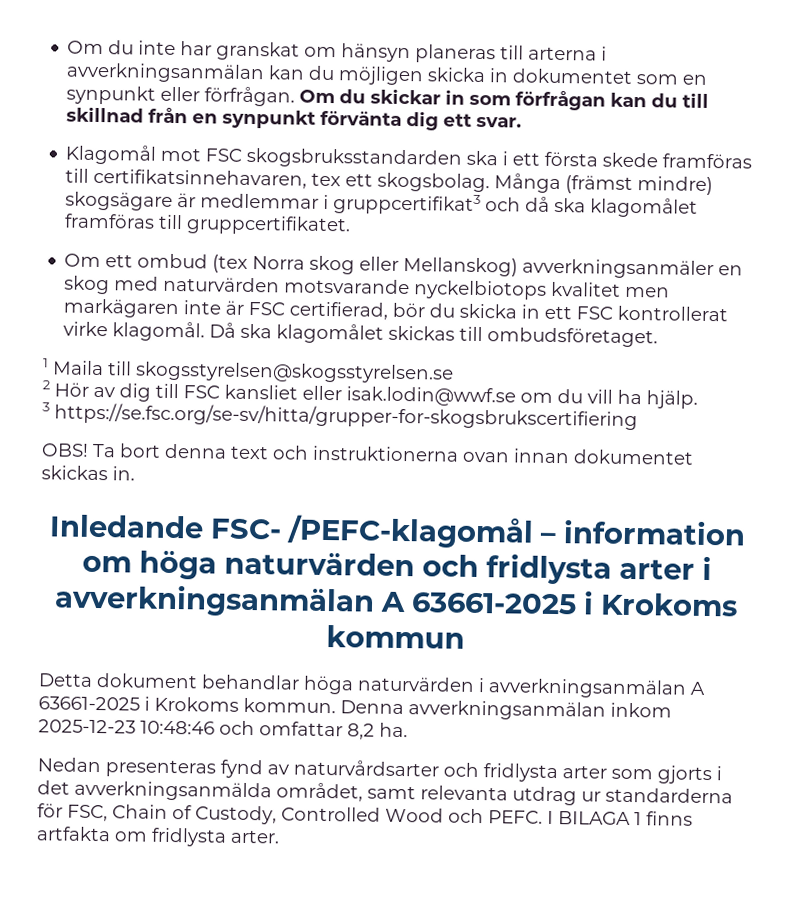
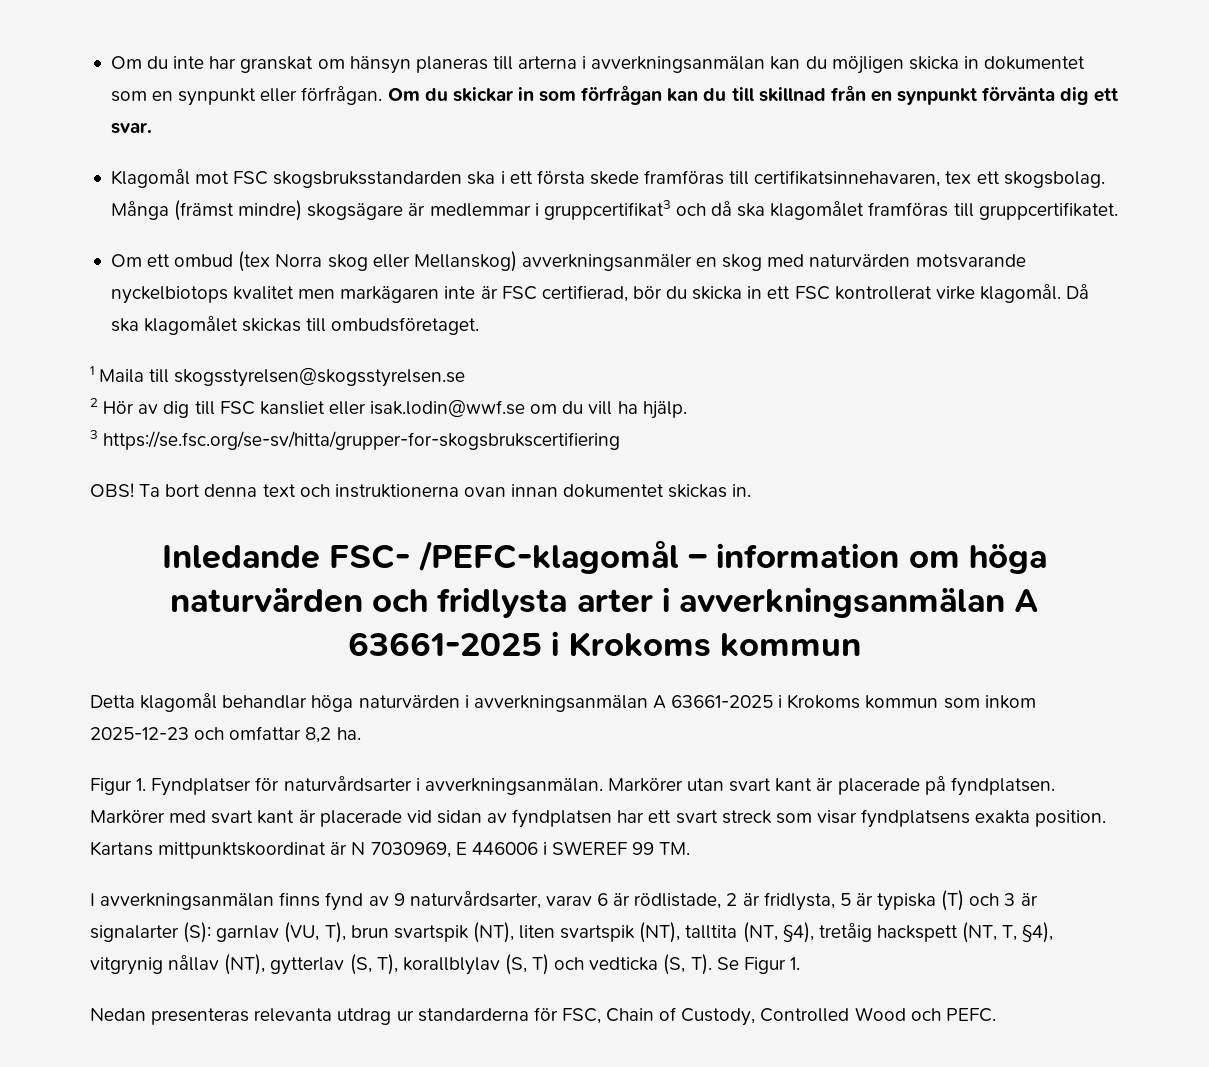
[96,673,198,689] dokument -> [140,693,218,712] klagomål
[243,697,606,721] kommun. Denna avverkningsanmälan -> [865,695,980,709] kommun som
[140,720,215,735] 10:48:46 -> (189, 733) none
[37,757,722,785] [37,780,416,802] Nedan presenteras fynd av naturvårdsarter och fridlysta arter som gjorts i det avverkningsanmälda området, samt -> [90,776,1055,796] [90,809,1107,828] [90,841,691,859] [90,890,1038,911] [90,922,1054,943] [90,954,800,975] [90,1008,250,1025] Figur 1. Fyndplatser för naturvårdsarter i avverkningsanmälan. Markörer utan svart kant är placerade på fyndplatsen. Markörer med svart kant är placerade vid sidan av fyndplatsen har ett svart streck som visar fyndplatsens exakta position. Kartans mittpunktskoordinat är N 7030969, E 446006 i SWEREF 99 TM. // I avverkningsanmälan finns fynd av 9 naturvårdsarter, varav 6 är rödlistade, 2 är fridlysta, 5 är typiska (T) och 3 är signalarter (S): garnlav (VU, T), brun svartspik (NT), liten svartspik (NT), talltita (NT, §4), tretåig hackspett (NT, T, §4), vitgrynig nållav (NT), gytterlav (S, T), korallblylav (S, T) och vedticka (S, T). Se Figur 1. // Nedan presenteras
[547,810,693,826] [36,826,280,847] I BILAGA 1 finns artfakta om fridlysta arter. -> (996, 1015) none

